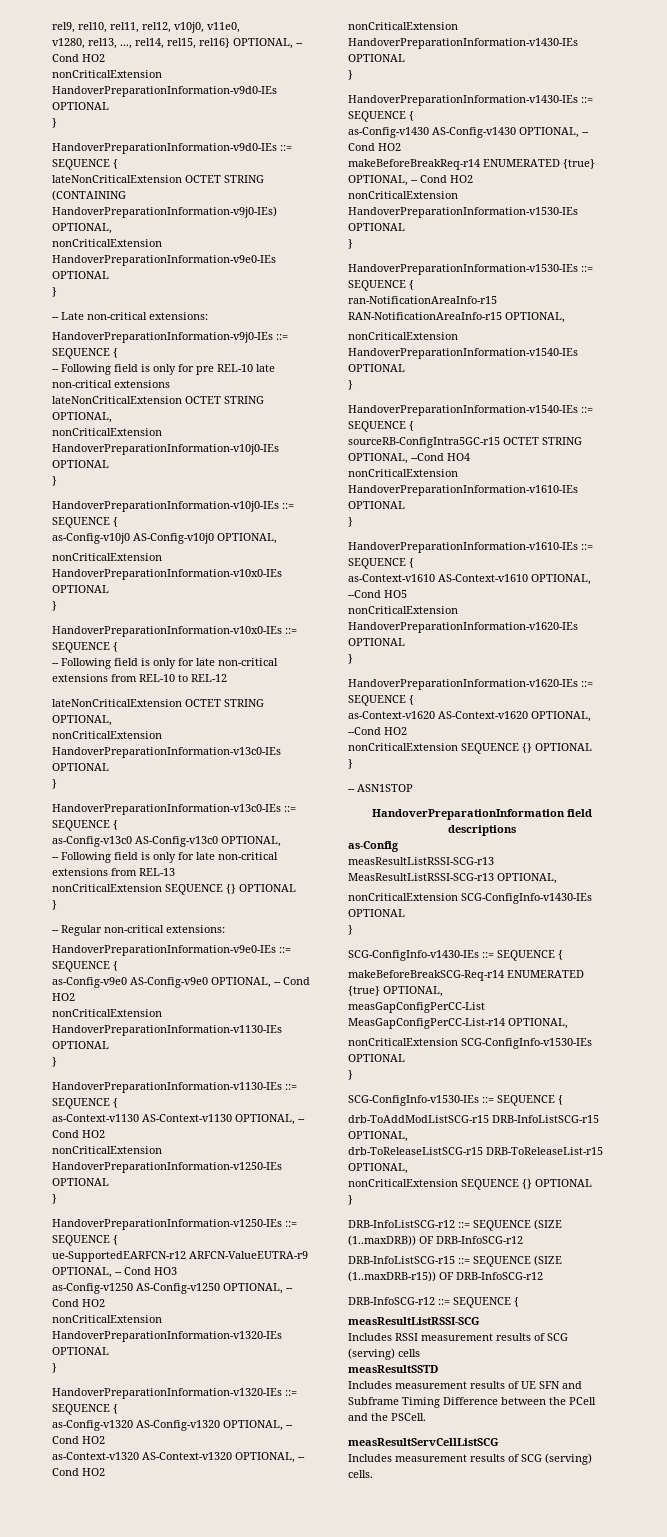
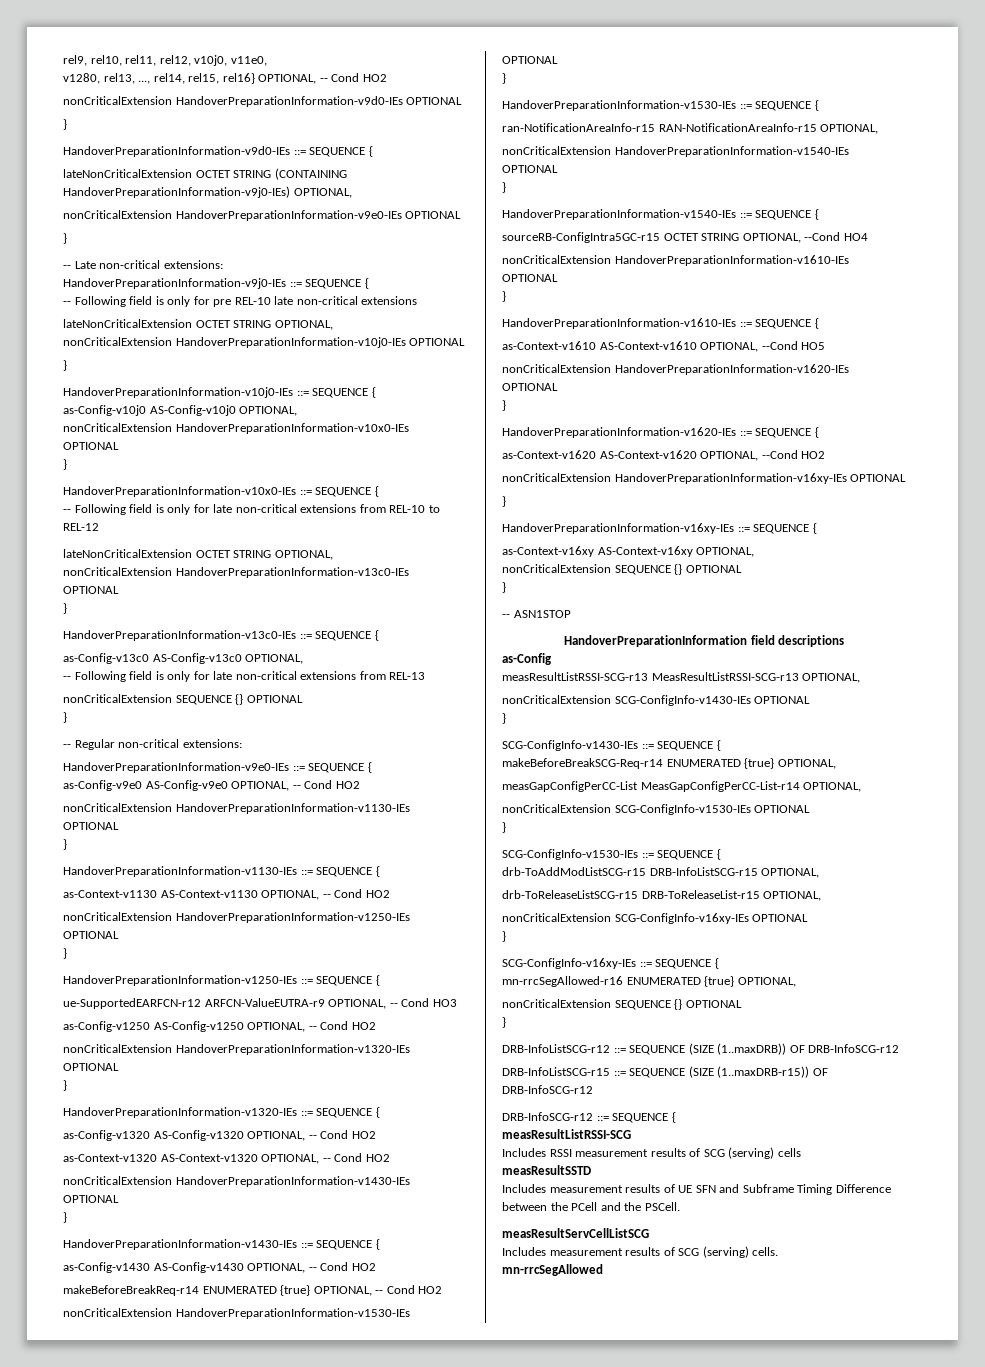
(407, 731) none -> [502,473,907,484] [502,496,506,507] [502,523,817,534] [502,546,755,557] // nonCriticalExtension HandoverPreparationInformation-v16xy-IEs OPTIONAL // } // HandoverPreparationInformation-v16xy-IEs ::= SEQUENCE { // as-Context-v16xy AS-Context-v16xy OPTIONAL,
(408, 1168) none -> [502,913,809,924] [502,931,506,942] [502,958,719,969] [502,976,796,987] // nonCriticalExtension SCG-ConfigInfo-v16xy-IEs OPTIONAL // } // SCG-ConfigInfo-v16xy-IEs ::= SEQUENCE { // mn-rrcSegAllowed-r16 ENUMERATED {true} OPTIONAL,
(373, 1474) none -> [502,1264,603,1276] // mn-rrcSegAllowed

